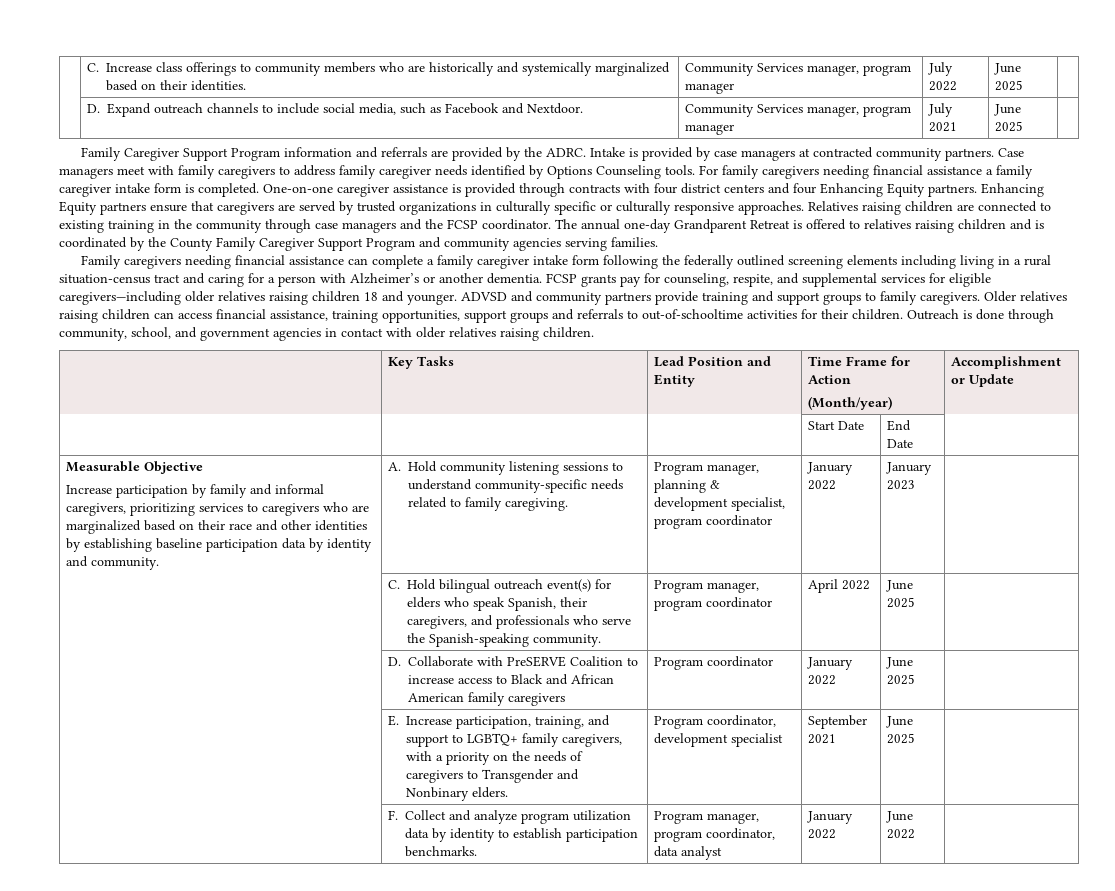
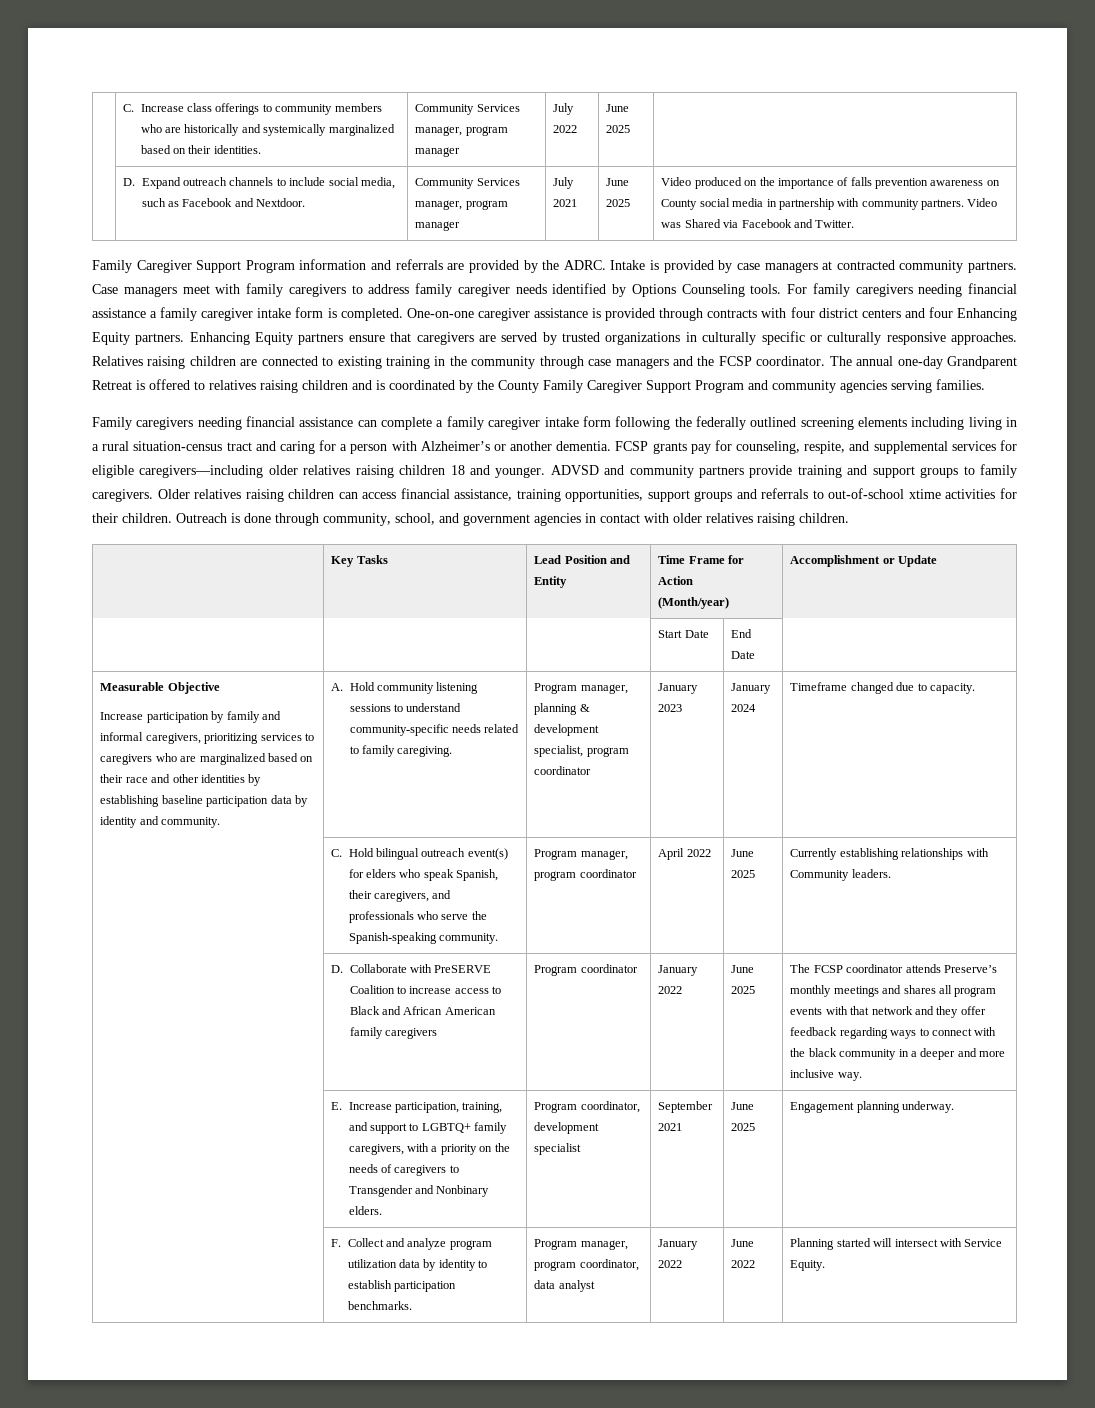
(1024, 126) none -> [661,177,1000,189] [661,198,998,210] [661,219,855,228] Video produced on the importance of falls prevention awareness on County social media in partnership with community partners. Video was Shared via Facebook and Twitter.
[642,309,743,320] out-of-schooltime -> [828,488,941,499] out-of-school xtime
[808,480,837,490] [886,462,933,475] [887,480,916,490] 2022 | January 2023 | -> [658,704,683,712] [731,683,772,694] [731,704,757,712] [790,682,975,694] 2023 | January 2024 | Timeframe changed due to capacity.
(916, 602) none -> [790,848,989,860] [790,869,891,881] Currently establishing relationships with Community leaders.
(916, 679) none -> [790,964,997,973] [790,985,997,997] [790,1006,986,1018] [790,1027,997,1039] [790,1048,1006,1060] [790,1069,862,1081] The FCSP coordinator attends Preserve’s monthly meetings and shares all program events with that network and they offer feedback regarding ways to connect with the black community in a deeper and more inclusive way.
(916, 738) none -> [790,1101,955,1113] Engagement planning underway.
(916, 834) none -> [790,1238,1003,1250] [790,1260,826,1271] Planning started will intersect with Service Equity.

